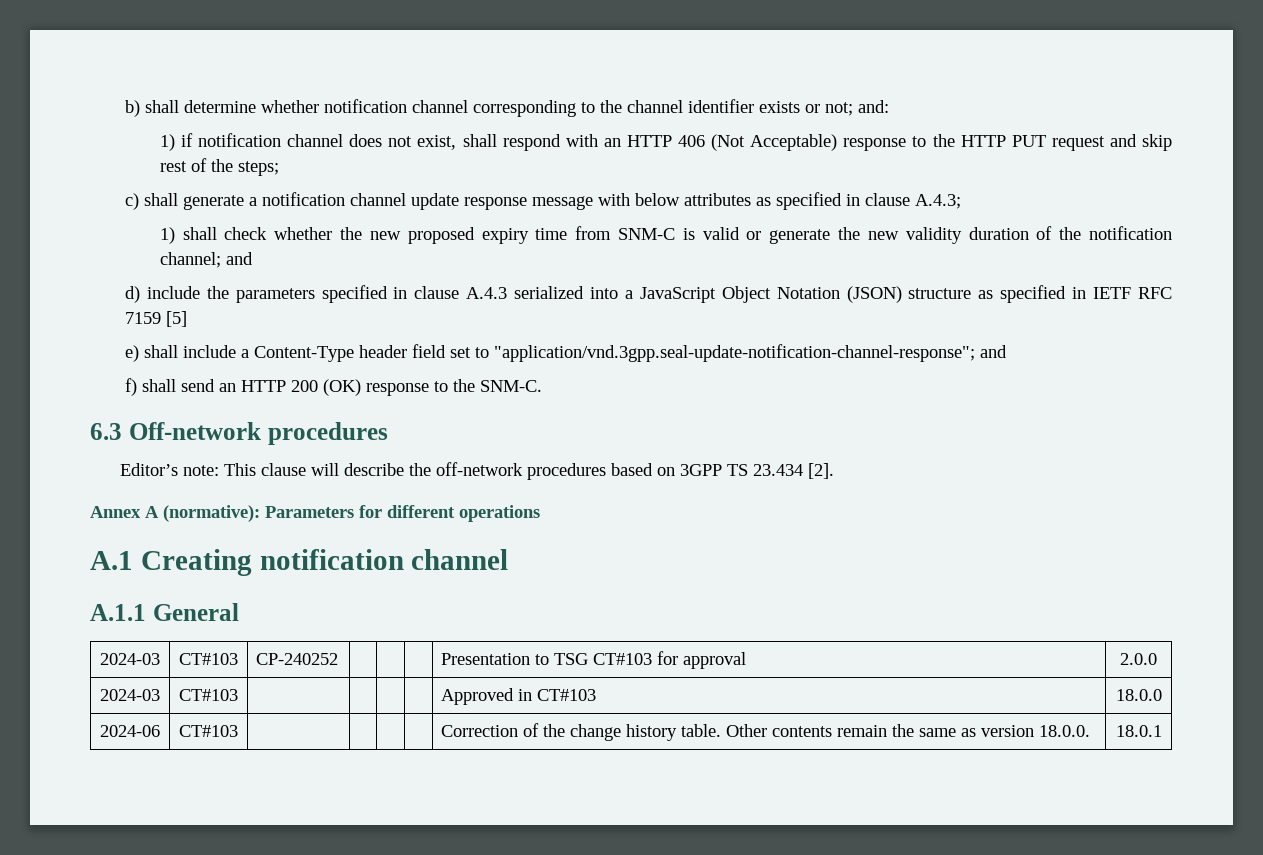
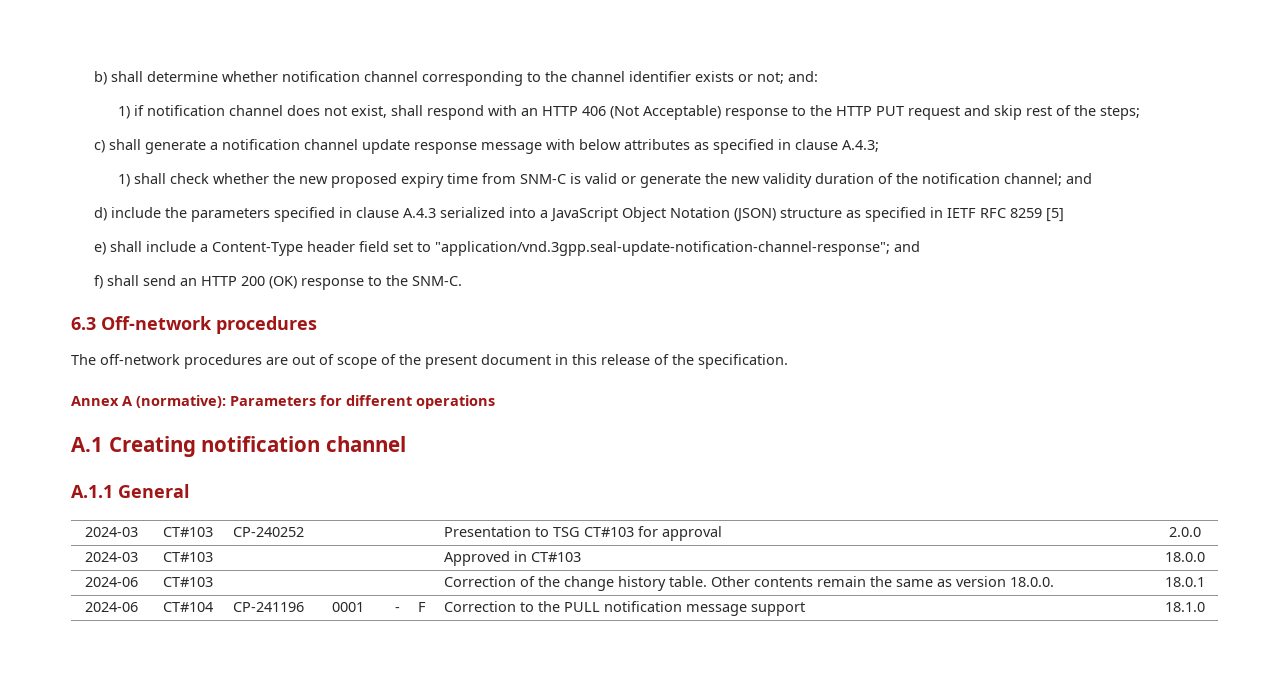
[124,312,161,324] 7159 -> [1010,208,1043,218] 8259
[120,462,835,480] Editor’s note: This clause will describe the off-network procedures based on 3GPP TS 23.434 [2]. -> [71,354,788,369] The off-network procedures are out of scope of the present document in this release of the specification.
(1162, 731) none -> [84,602,138,612] [163,602,213,612] [233,602,305,612] [332,602,365,612] [394,607,400,612] [418,602,426,612] [444,601,806,616] [1165,602,1205,612] // 2024-06 | CT#104 | CP-241196 | 0001 | - | F | Correction to the PULL notification message support | 18.1.0

